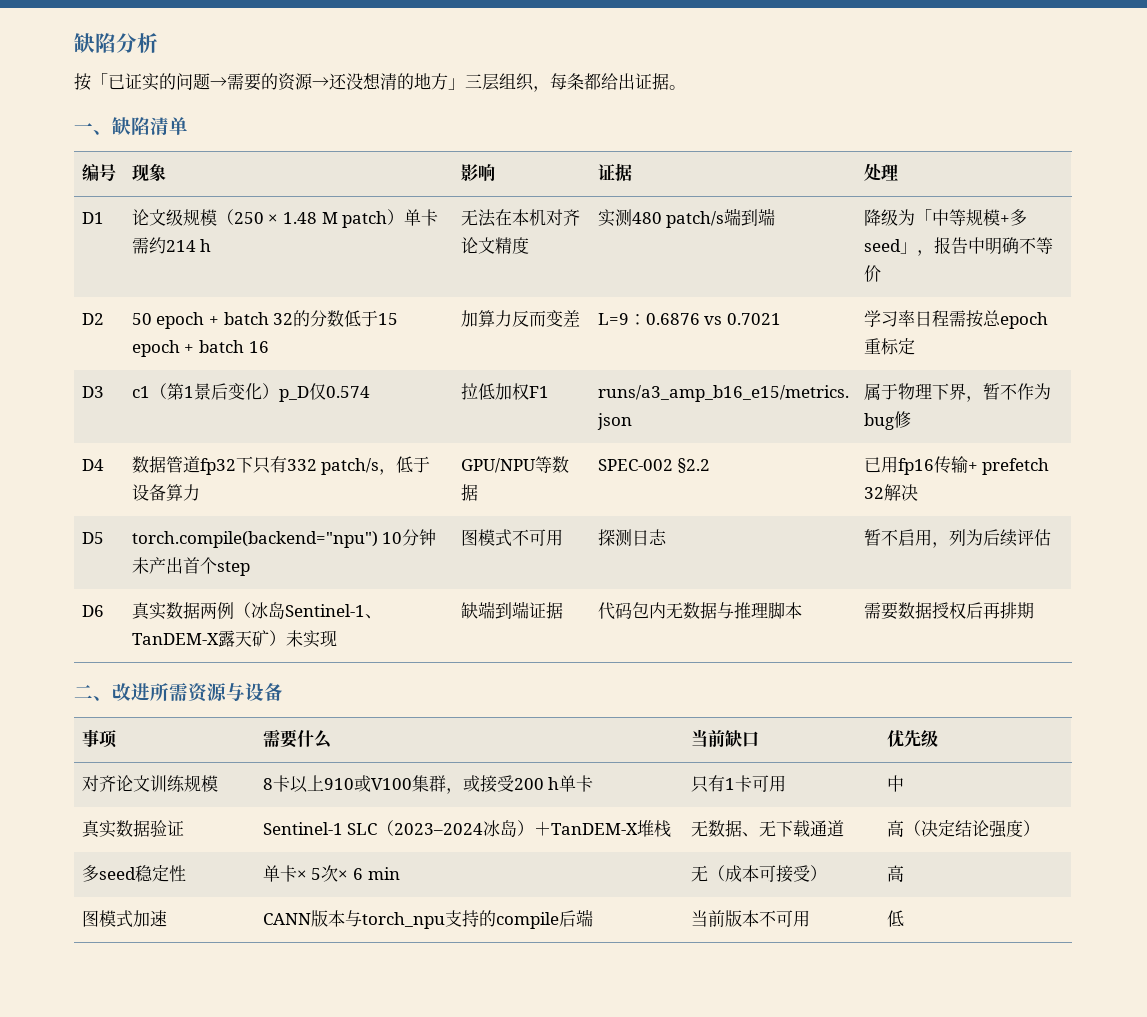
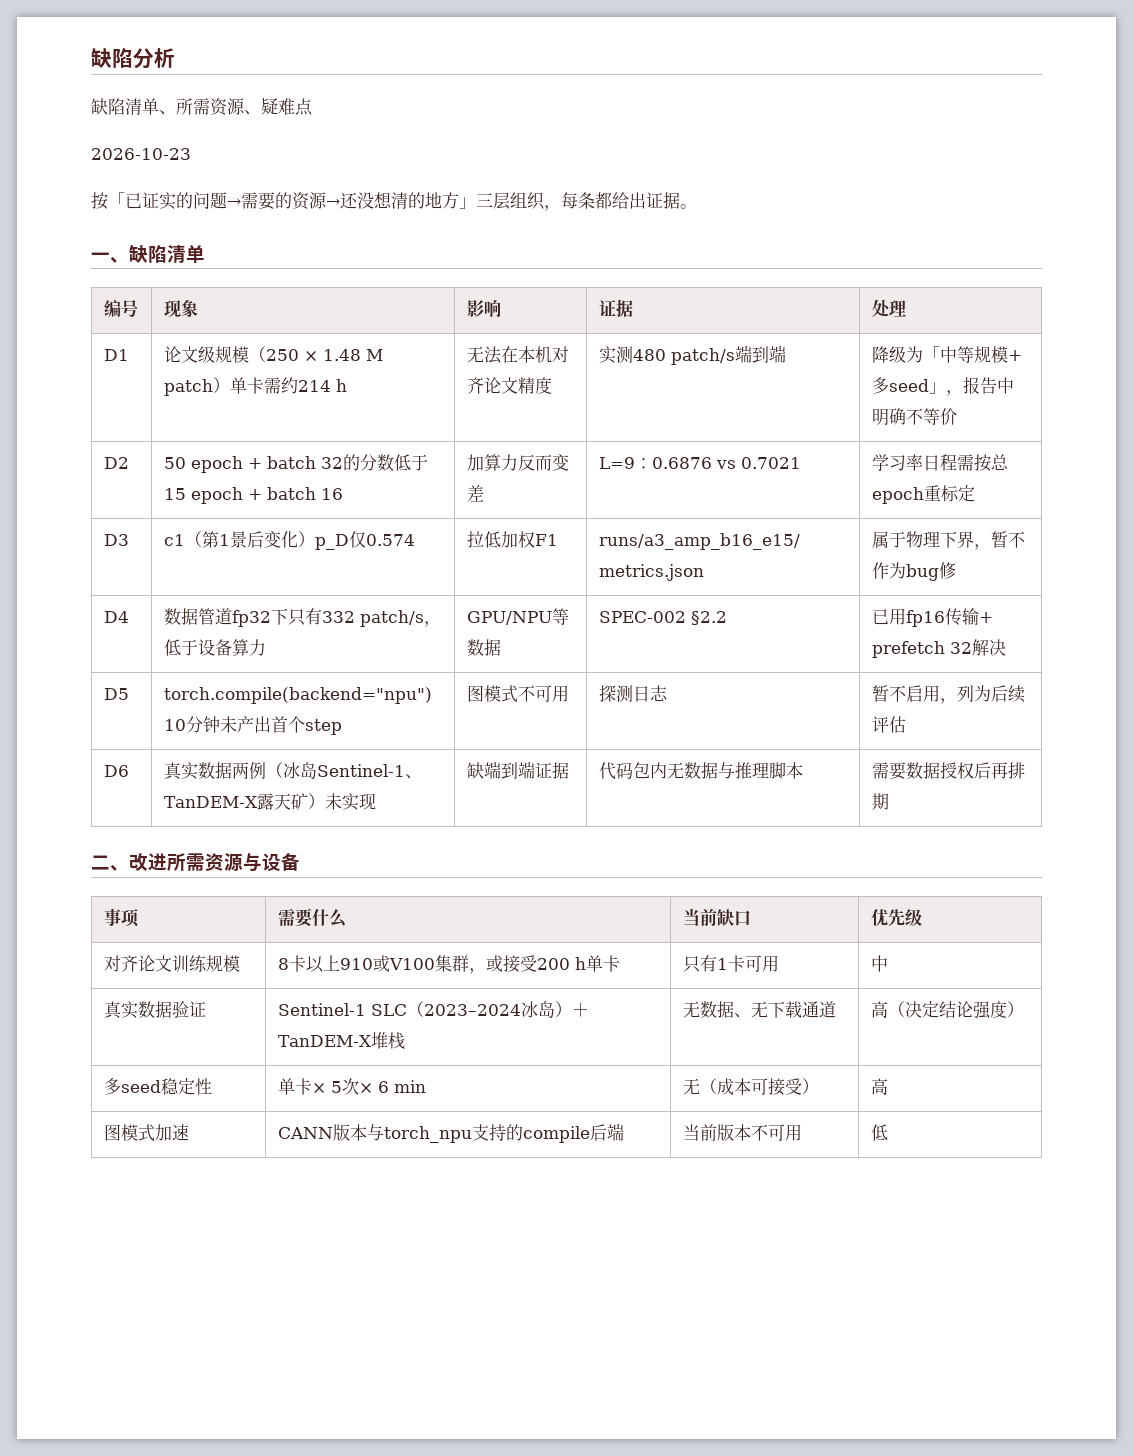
(158, 43) none -> [91,97,313,116] [91,148,191,160] // 缺陷清单、所需资源、疑难点 // 2026-10-23

